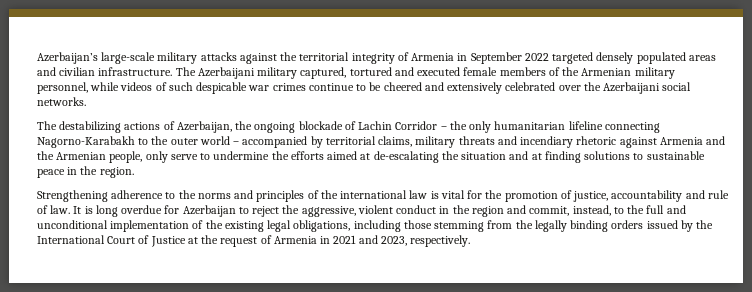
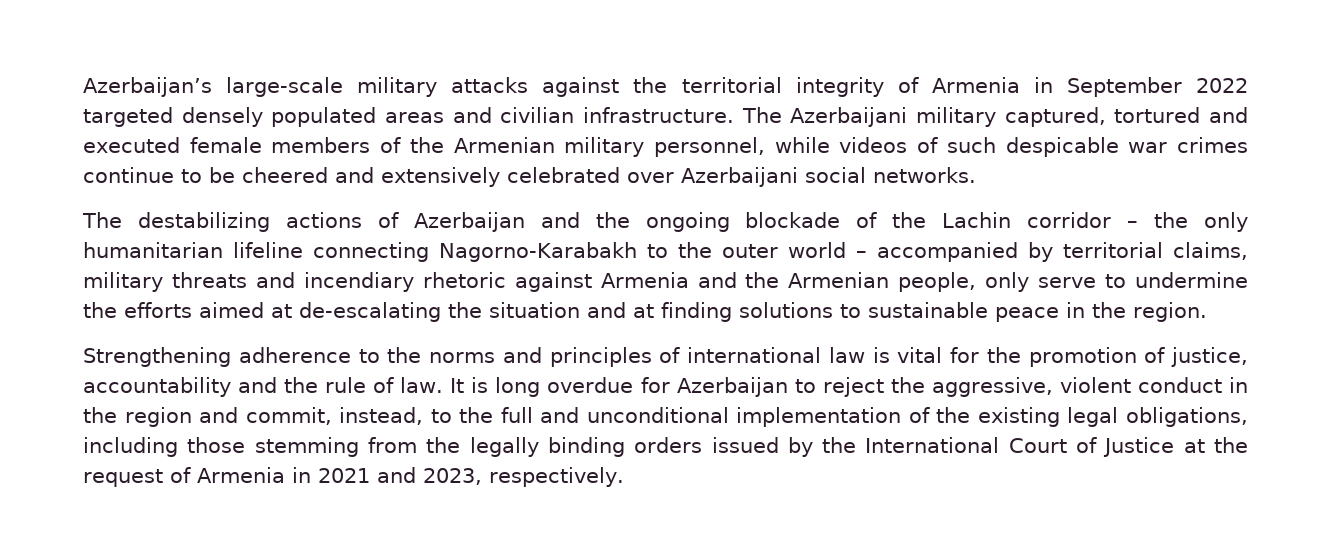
[583,82,601,91] the -> (674, 177) none
[176,121,232,133] Azerbaijan, -> [413,212,580,232] Azerbaijan and
[358,121,438,130] Lachin Corridor -> [892,212,1112,228] the Lachin corridor
[320,190,338,199] the -> (681, 355) none
(705, 194) none -> [284,377,319,393] the

